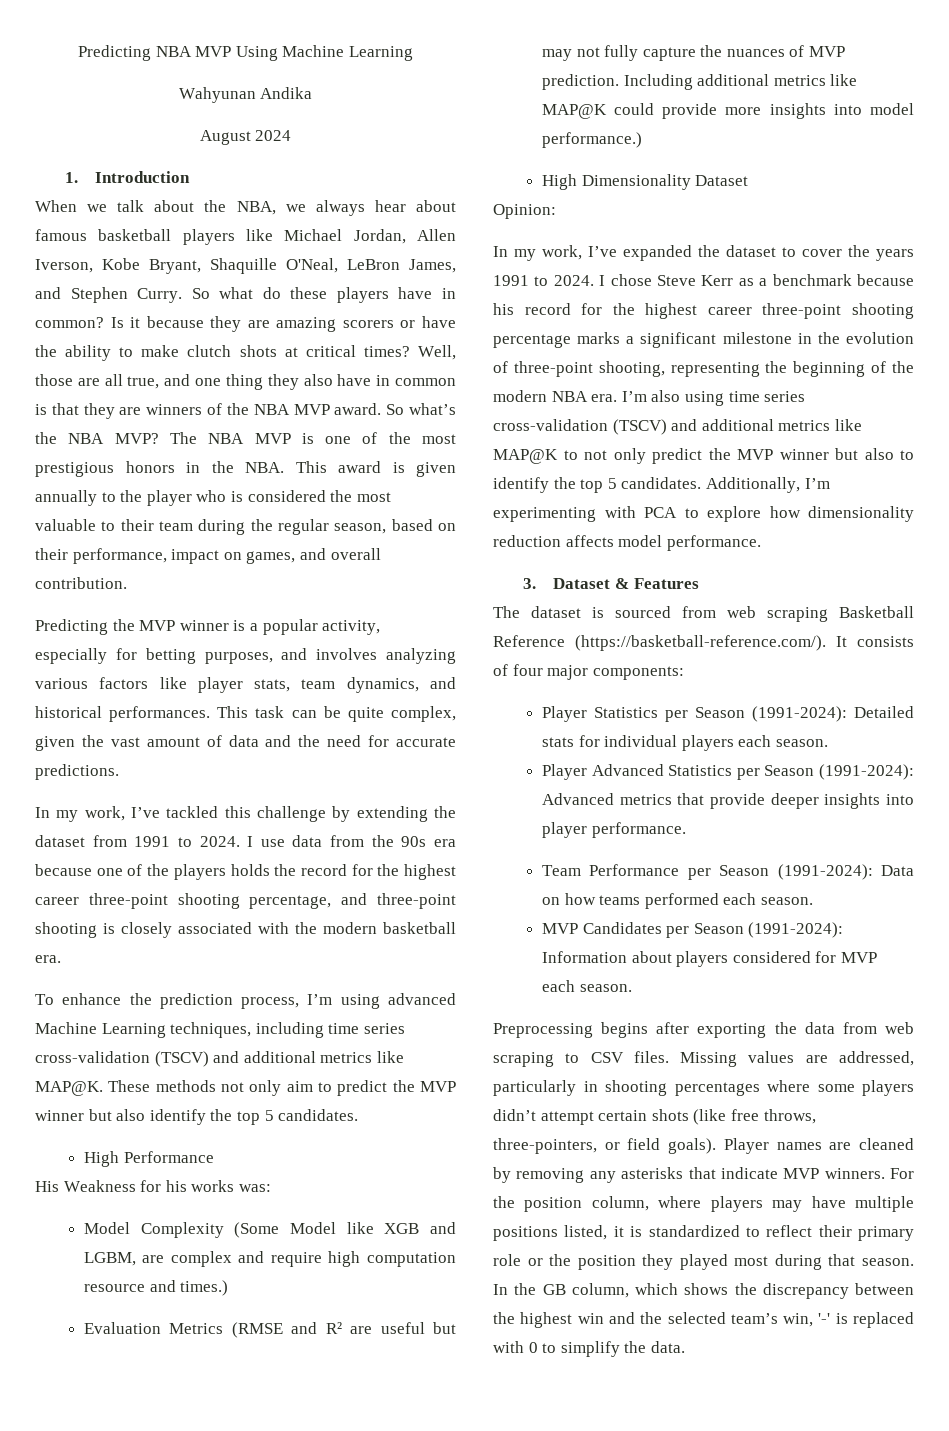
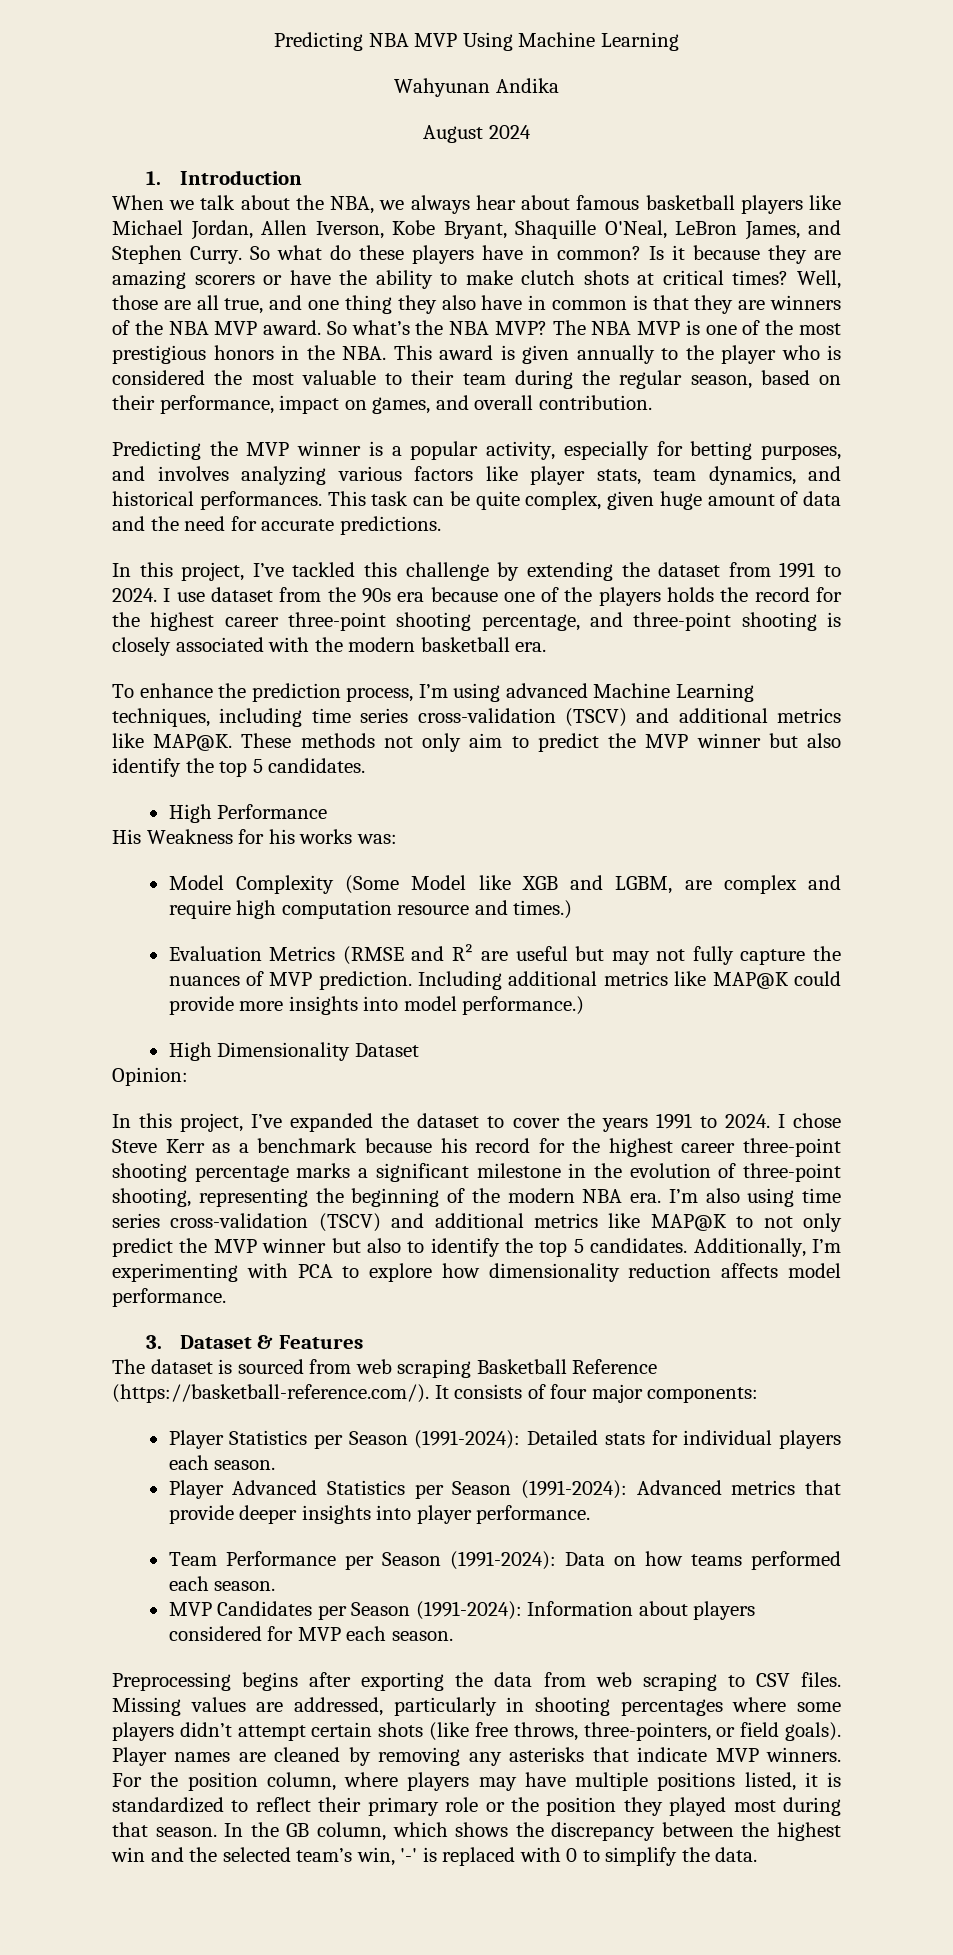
[81,735,140,747] the vast -> [659,491,702,510] huge
[56,806,125,822] my work, -> [139,562,245,581] this project,
[292,835,323,847] data -> [210,587,273,602] dataset
[514,245,582,261] my work, -> [139,1113,244,1132] this project,

